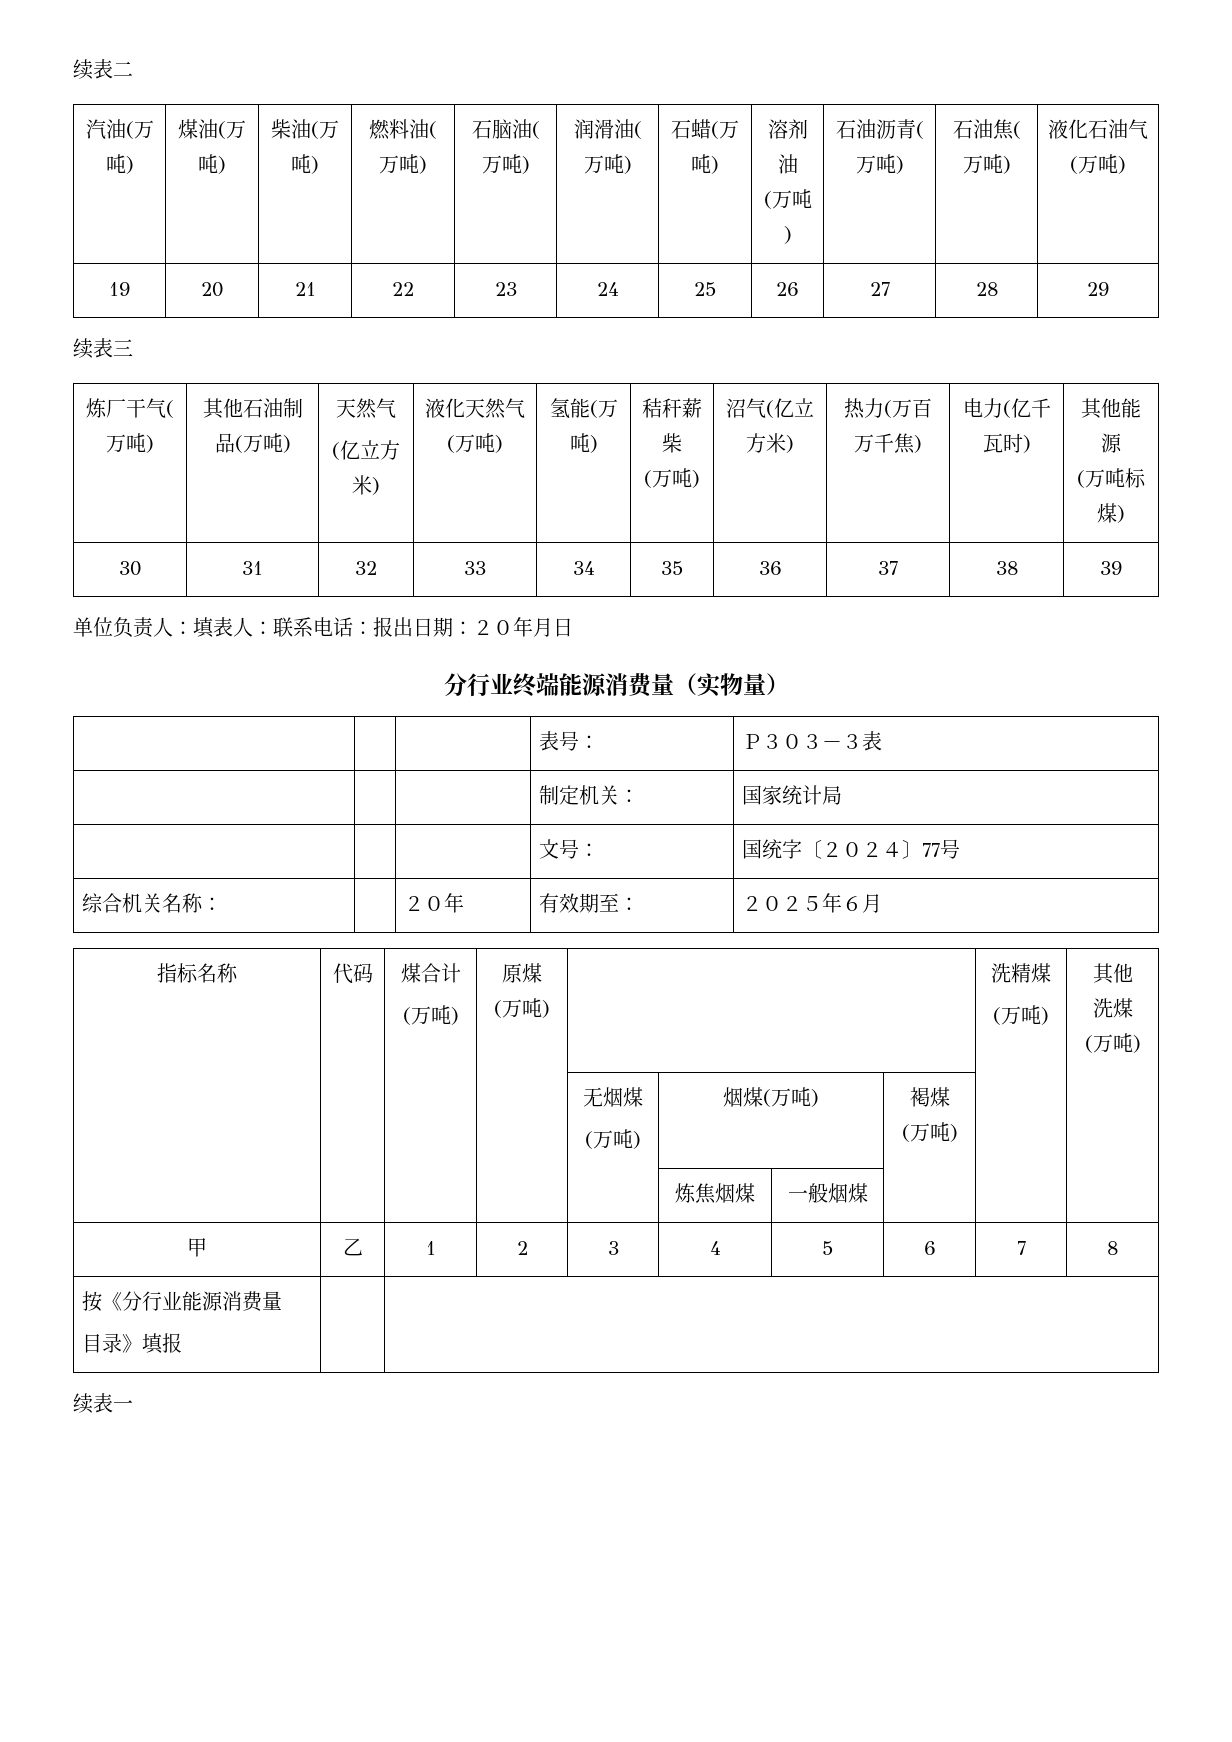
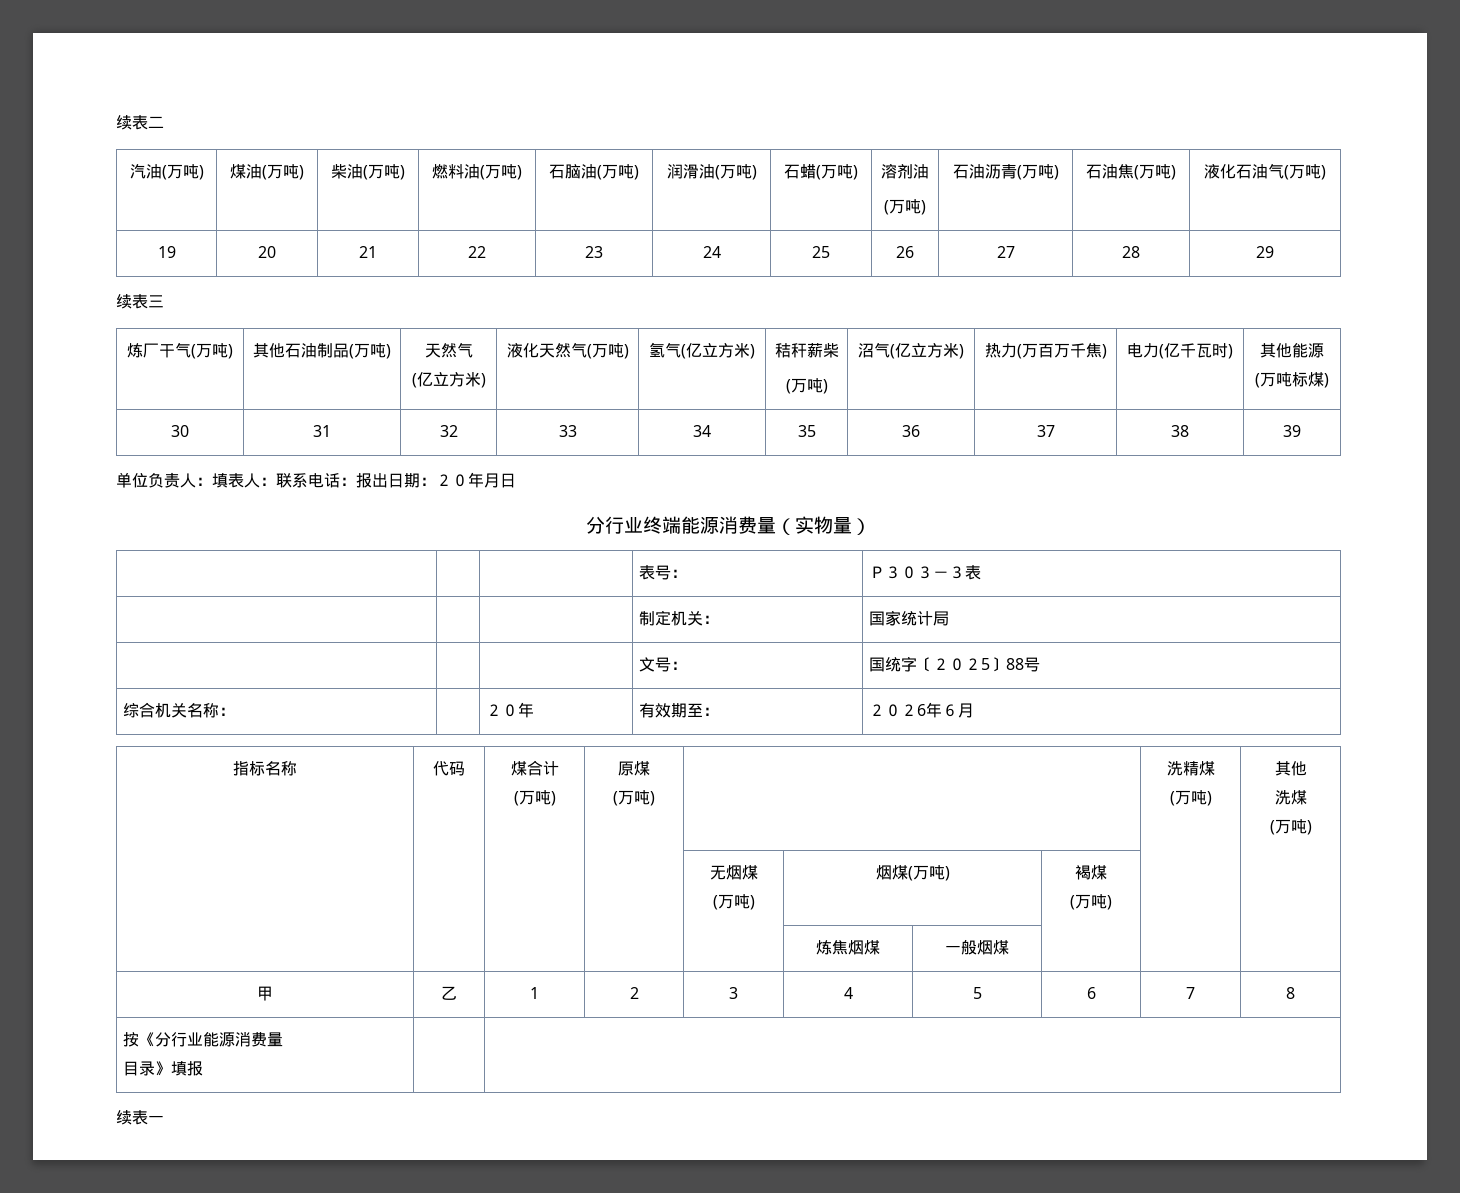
[569,398,618,418] [569,433,590,452] 能(万吨 -> [664,342,750,359] 气(亿立方米
[882,840,941,859] ４〕77 -> [980,657,1024,672] 5〕88
[802,896,823,911] ５ -> [916,704,926,716] 6

